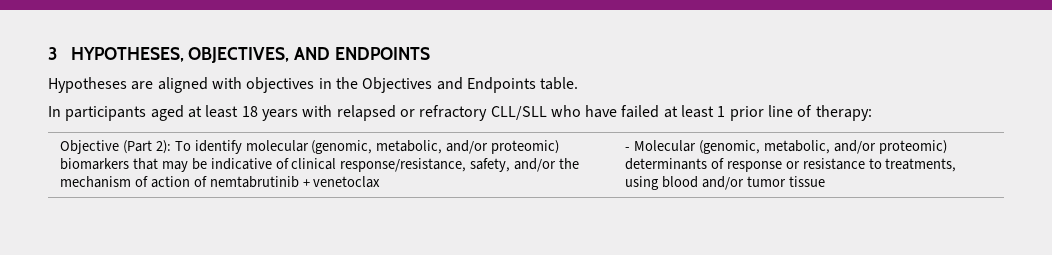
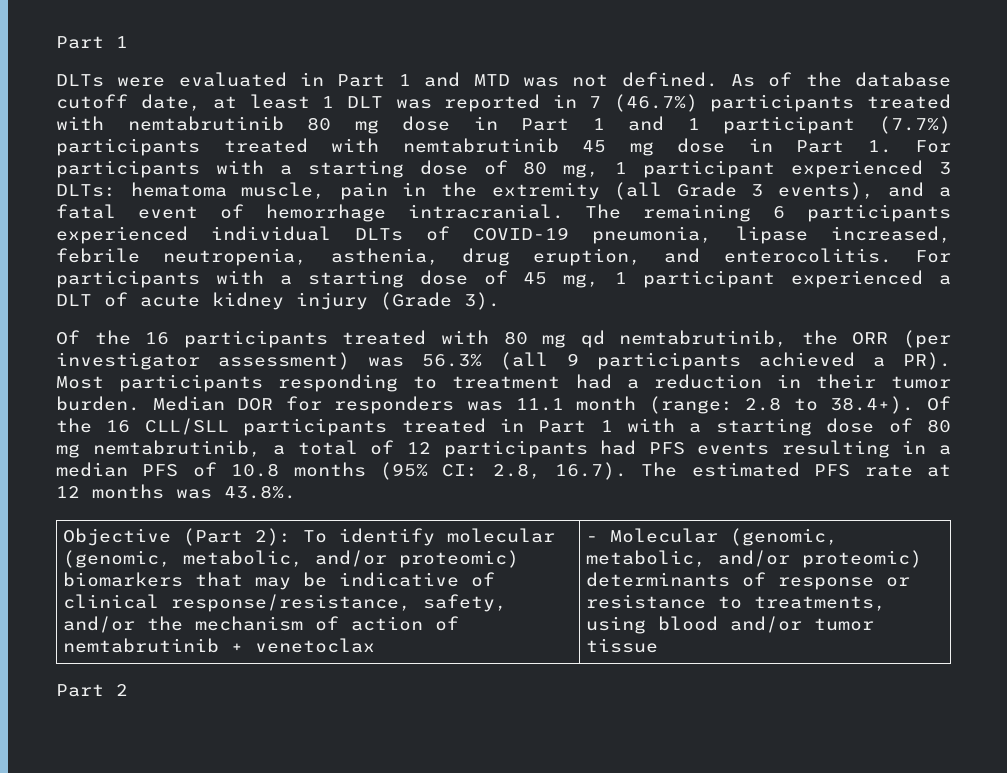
[48,47,430,63] [48,77,579,93] [48,105,872,121] 3 HYPOTHESES, OBJECTIVES, AND ENDPOINTS // Hypotheses are aligned with objectives in the Objectives and Endpoints table. // In participants aged at least 18 years with relapsed or refractory CLL/SLL who have failed at least 1 prior line of therapy: -> [56,36,128,49] [56,72,951,87] [56,94,951,112] [56,116,951,134] [56,138,951,156] [56,160,951,178] [56,182,952,200] [56,204,951,222] [56,226,952,244] [56,248,952,266] [56,270,951,288] [56,292,500,310] [56,330,952,348] [56,352,951,370] [56,374,952,392] [56,396,952,414] [56,418,951,436] [56,440,952,458] [56,462,951,480] [56,484,296,499] Part 1 // DLTs were evaluated in Part 1 and MTD was not defined. As of the database cutoff date, at least 1 DLT was reported in 7 (46.7%) participants treated with nemtabrutinib 80 mg dose in Part 1 and 1 participant (7.7%) participants treated with nemtabrutinib 45 mg dose in Part 1. For participants with a starting dose of 80 mg, 1 participant experienced 3 DLTs: hematoma muscle, pain in the extremity (all Grade 3 events), and a fatal event of hemorrhage intracranial. The remaining 6 participants experienced individual DLTs of COVID-19 pneumonia, lipase increased, febrile neutropenia, asthenia, drug eruption, and enterocolitis. For participants with a starting dose of 45 mg, 1 participant experienced a DLT of acute kidney injury (Grade 3). // Of the 16 participants treated with 80 mg qd nemtabrutinib, the ORR (per investigator assessment) was 56.3% (all 9 participants achieved a PR). Most participants responding to treatment had a reduction in their tumor burden. Median DOR for responders was 11.1 month (range: 2.8 to 38.4+). Of the 16 CLL/SLL participants treated in Part 1 with a starting dose of 80 mg nemtabrutinib, a total of 12 participants had PFS events resulting in a median PFS of 10.8 months (95% CI: 2.8, 16.7). The estimated PFS rate at 12 months was 43.8%.
(825, 181) none -> [56,684,128,697] // Part 2

